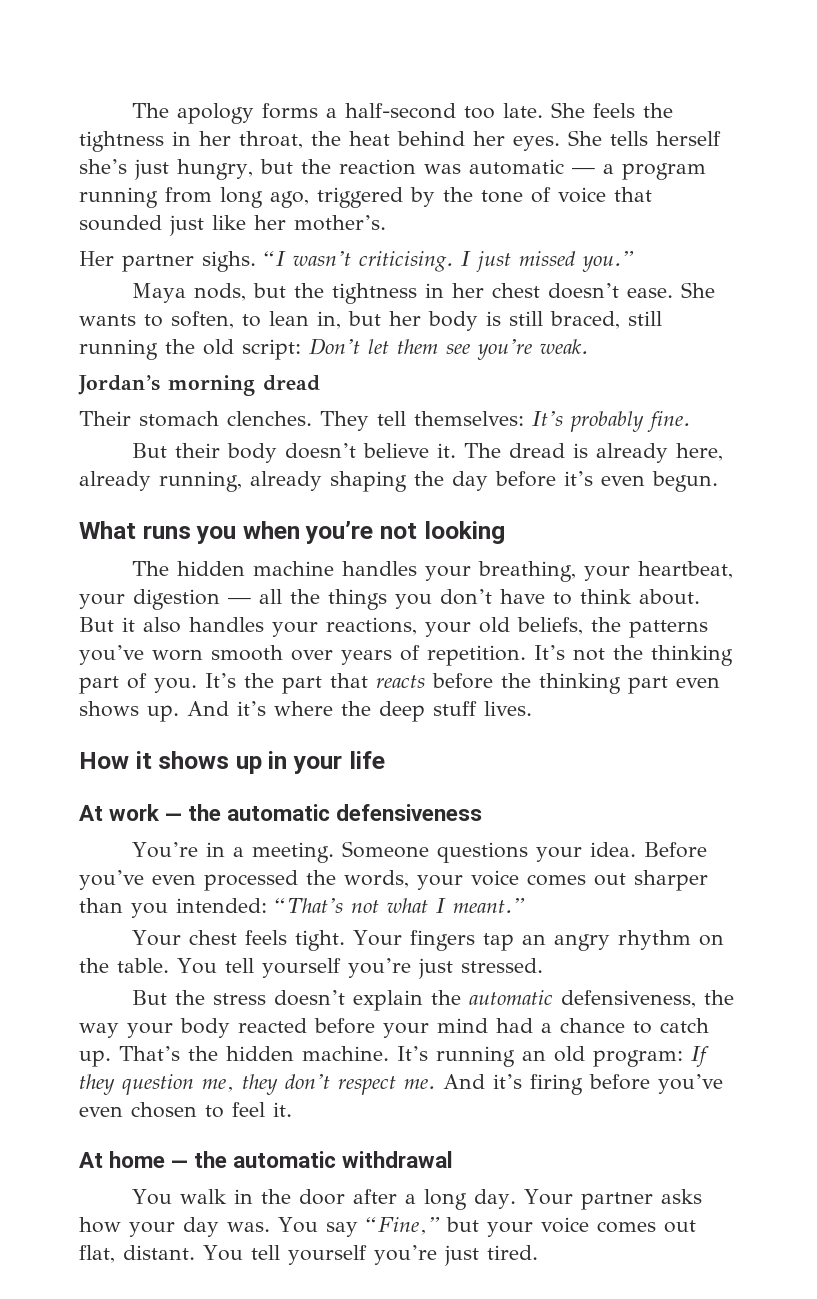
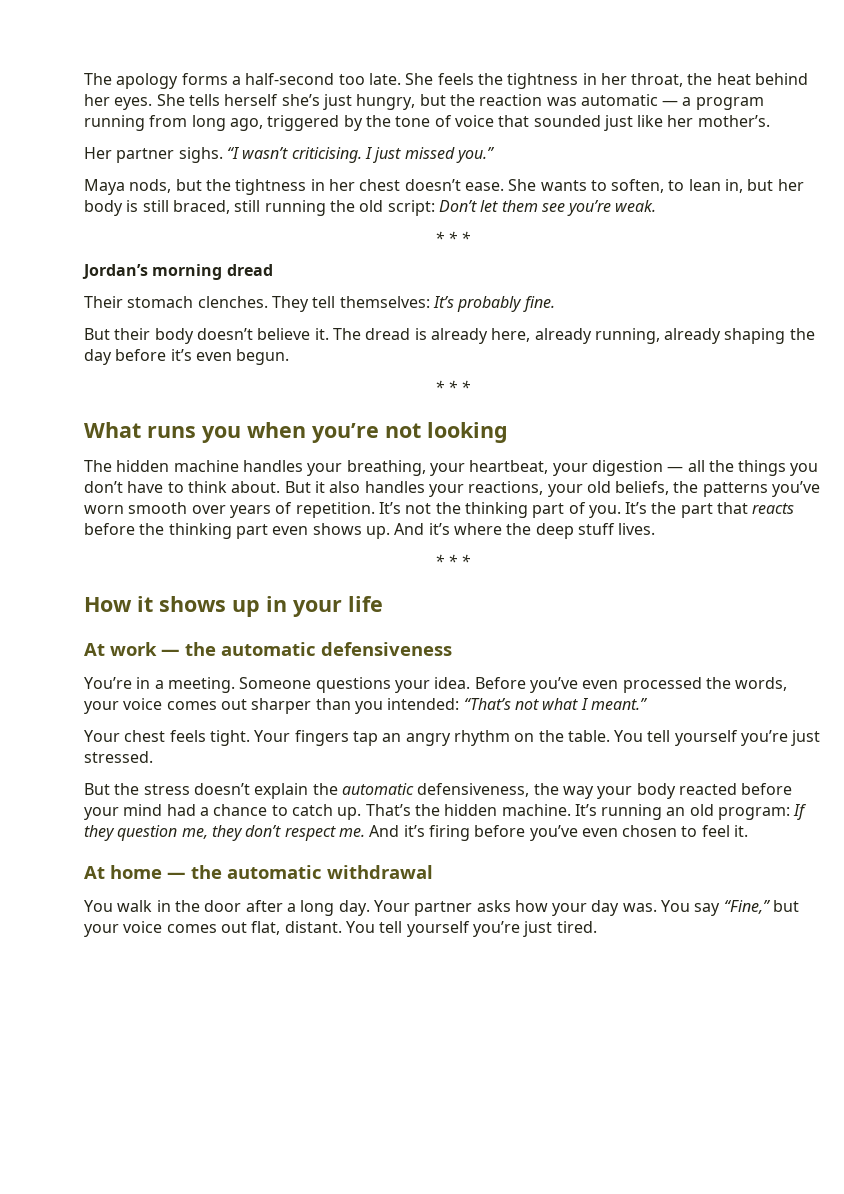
(588, 346) none -> [434,231,472,244] // * * *
(718, 481) none -> [434,380,472,393] // * * *
(532, 708) none -> [434,554,472,567] // * * *

